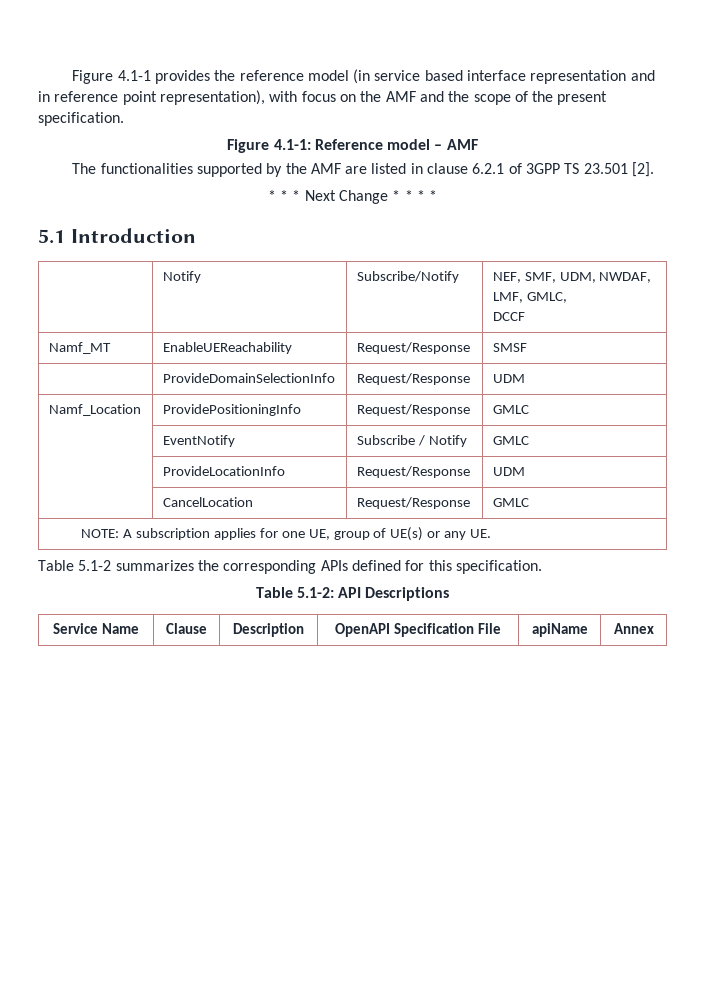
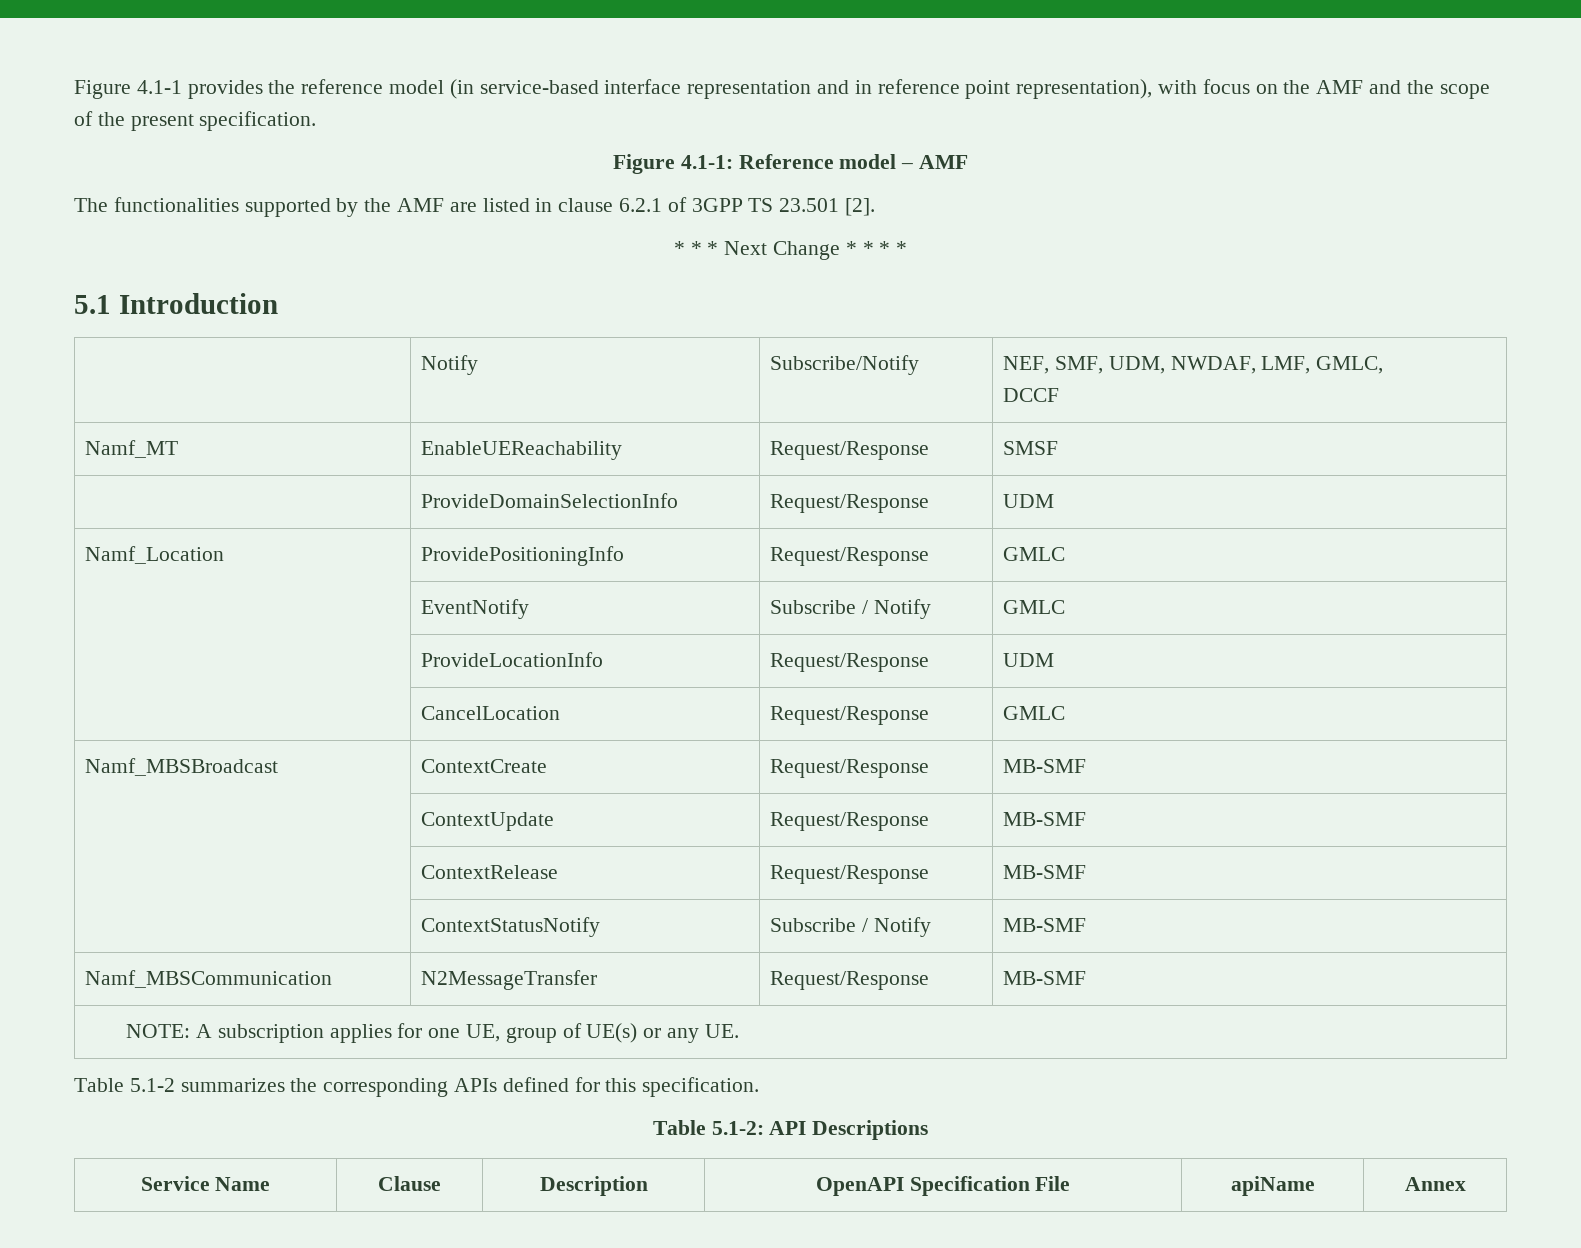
[374,70,463,81] service based -> [479,80,599,94] service-based
(529, 502) none -> [85,758,279,776] [421,759,548,773] [770,759,930,778] [1003,759,1087,773] [421,812,555,831] [770,812,930,831] [1003,812,1087,826] [421,865,559,879] [770,865,930,884] [1003,865,1087,879] [421,917,601,937] [770,917,931,937] [1003,918,1087,932] [85,970,333,988] [421,970,598,990] [770,971,930,990] [1003,971,1087,985] // Namf_MBSBroadcast | ContextCreate | Request/Response | MB-SMF // | ContextUpdate | Request/Response | MB-SMF // | ContextRelease | Request/Response | MB-SMF // | ContextStatusNotify | Subscribe / Notify | MB-SMF // Namf_MBSCommunication | N2MessageTransfer | Request/Response | MB-SMF

